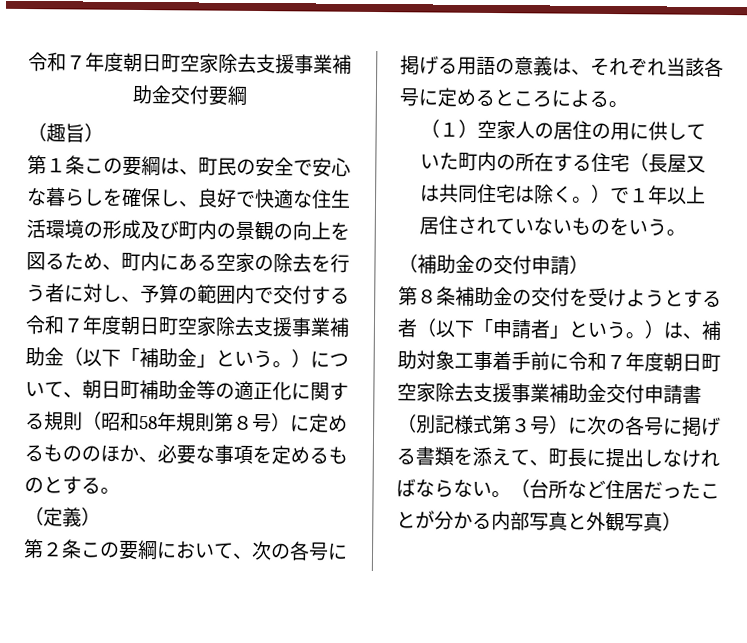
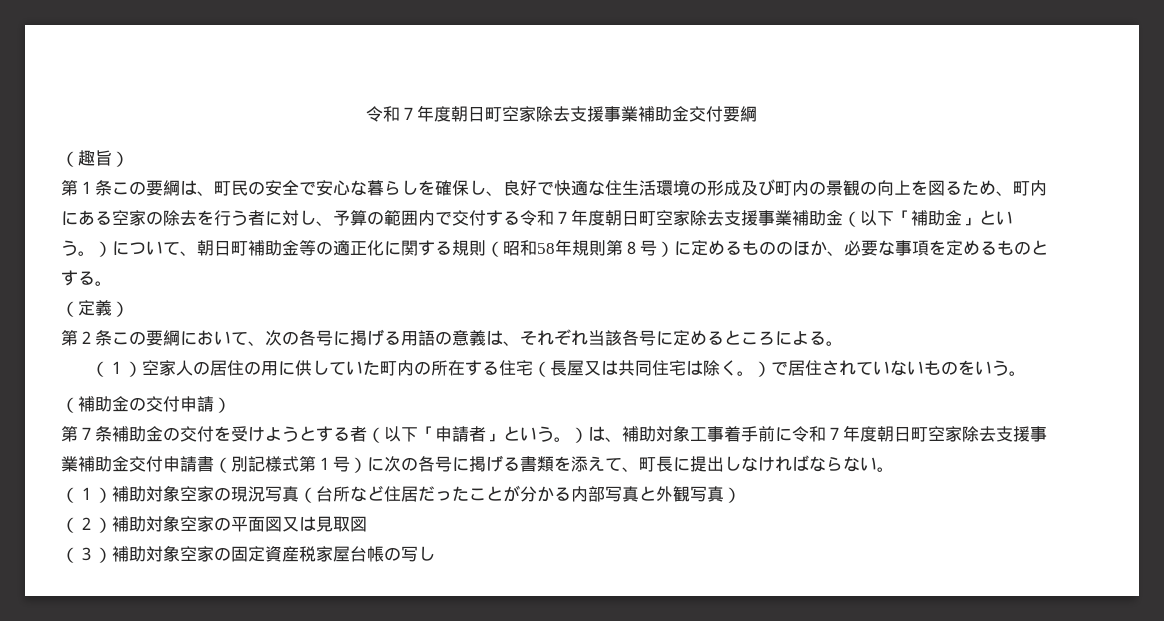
[629,185,707,205] １年以上 -> (789, 368) none
[417,289,437,304] ８ -> [78,427,95,440] ７
[511,418,531,433] ３ -> [316,457,333,470] １
(511, 494) none -> [61,485,299,503] // （１）補助対象空家の現況写真
(682, 522) none -> [61,515,367,533] [61,545,435,563] // （２）補助対象空家の平面図又は見取図 // （３）補助対象空家の固定資産税家屋台帳の写し

